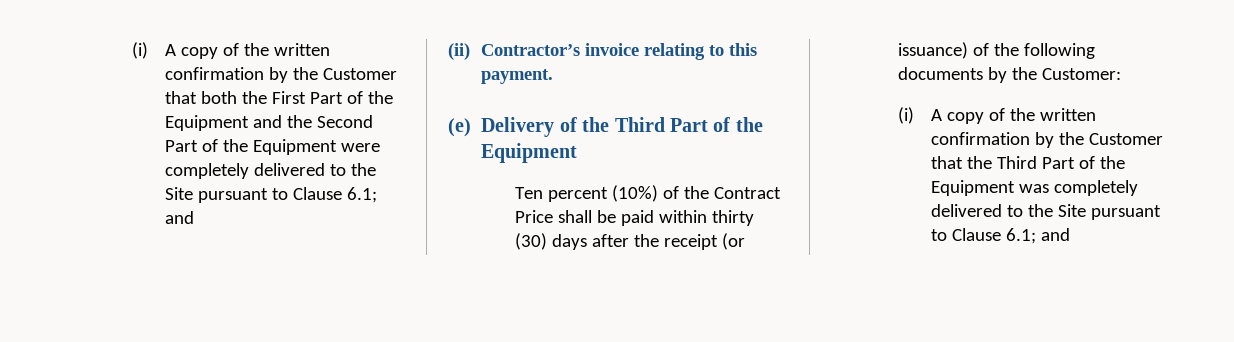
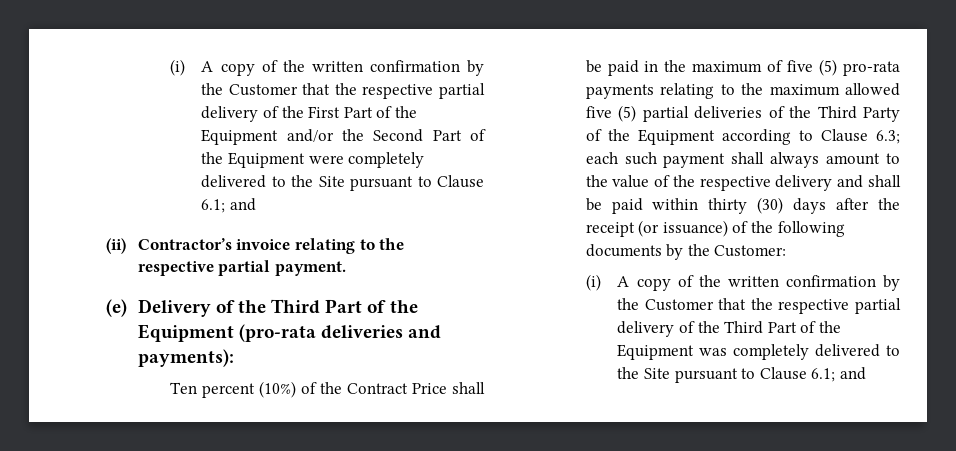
[201,91,238,104] both -> [334,83,485,99] [201,106,279,122] the respective partial delivery of
[253,115,283,128] and -> [286,129,334,142] and/or
[729,43,758,56] this -> [379,238,405,250] [137,260,271,276] the respective partial
(578, 153) none -> [238,324,442,342] [137,349,234,367] (pro-rata deliveries and payments):
(654, 218) none -> [644,59,900,76] [585,83,900,99] [585,105,900,122] [585,129,900,145] [585,152,900,168] [585,175,901,191] [585,198,643,214] in the maximum of five (5) pro-rata payments relating to the maximum allowed five (5) partial deliveries of the Third Party of the Equipment according to Clause 6.3; each such payment shall always amount to the value of the respective delivery and shall be paid
(993, 162) none -> [778,298,901,314] [617,321,720,337] respective partial delivery of the

